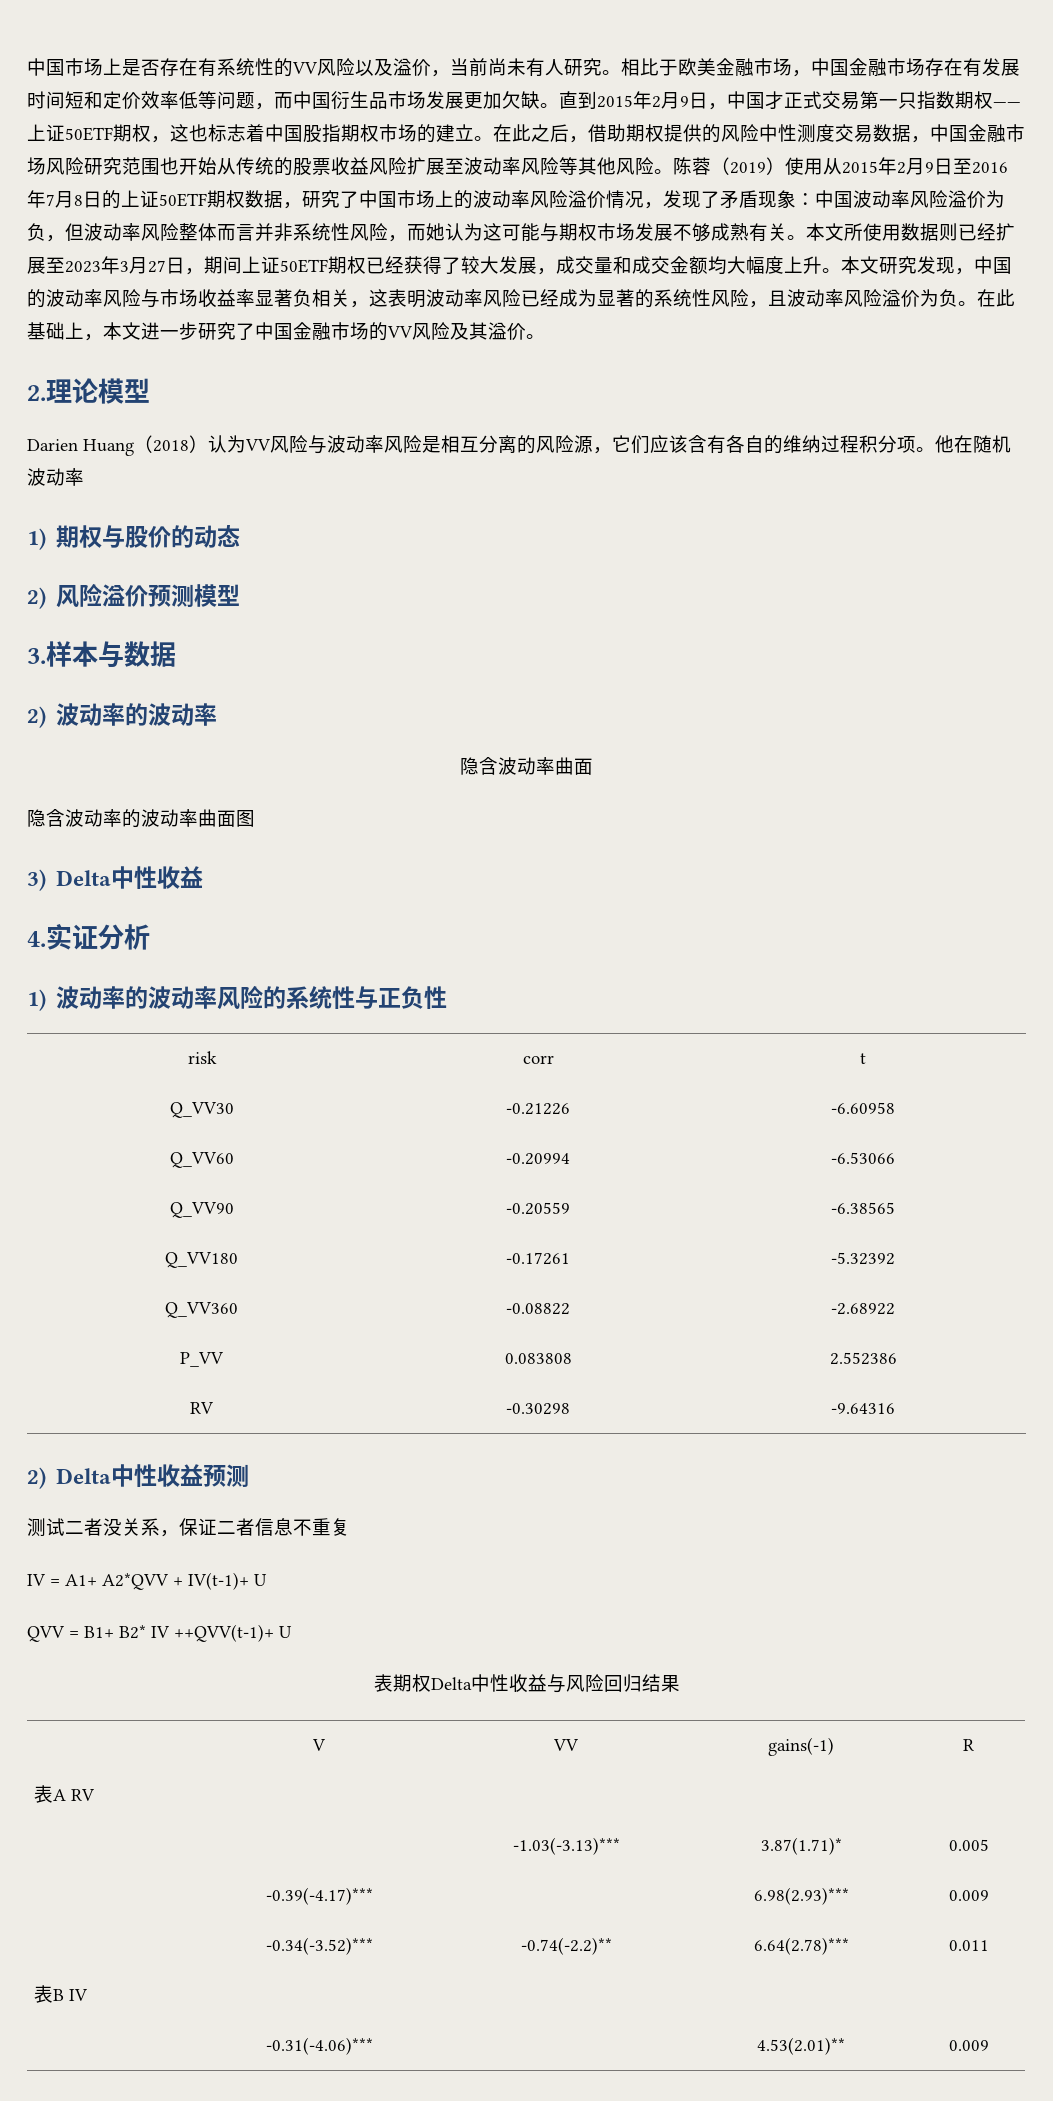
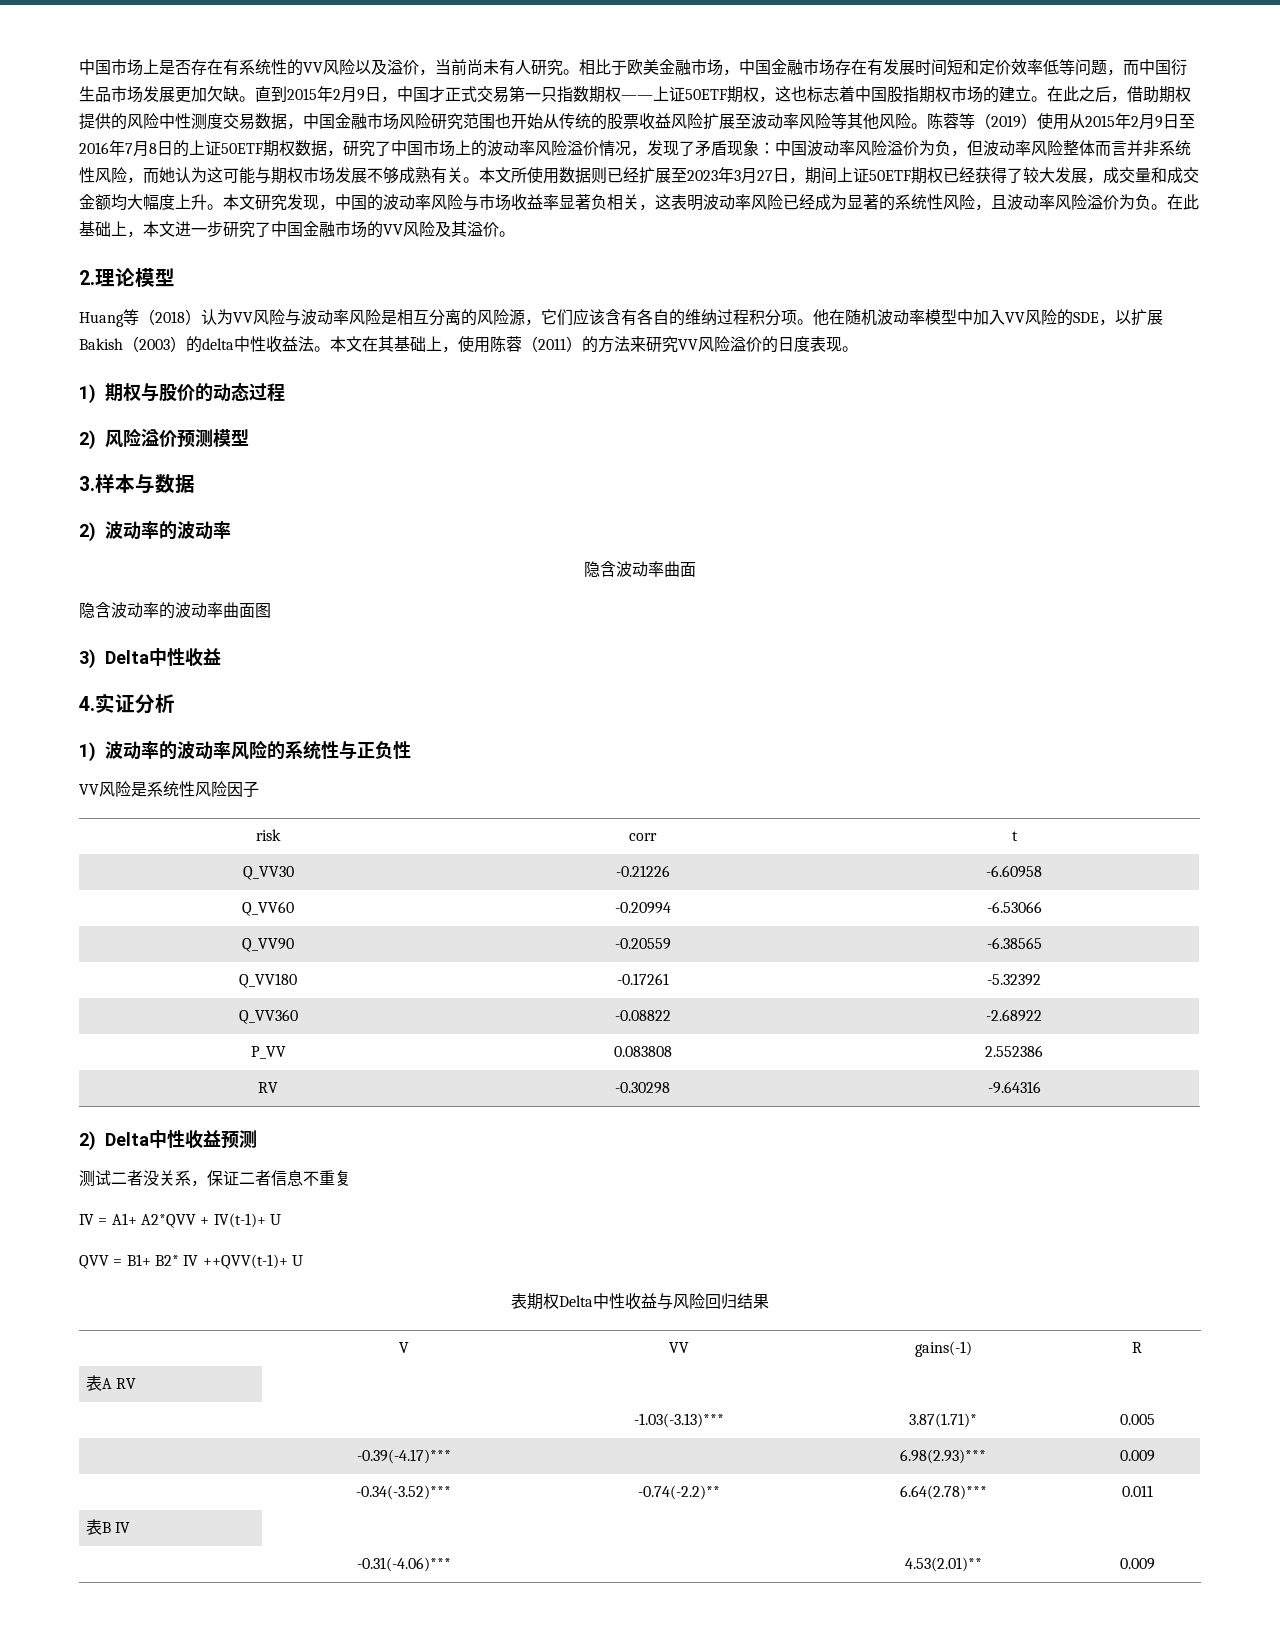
(711, 166) none -> [959,113,975,129] 等
[27,439,134,456] Darien Huang -> [79,309,139,327] Huang等
(84, 477) none -> [925,309,1163,326] [79,336,858,353] 模型中加入VV风险的SDE，以扩展Bakish（2003）的delta中性收益法。本文在其基础上，使用陈蓉（2011）的方法来研究VV风险溢价的日度表现。
(240, 536) none -> [249,383,286,402] 过程
(447, 997) none -> [79,781,259,798] // VV风险是系统性风险因子

